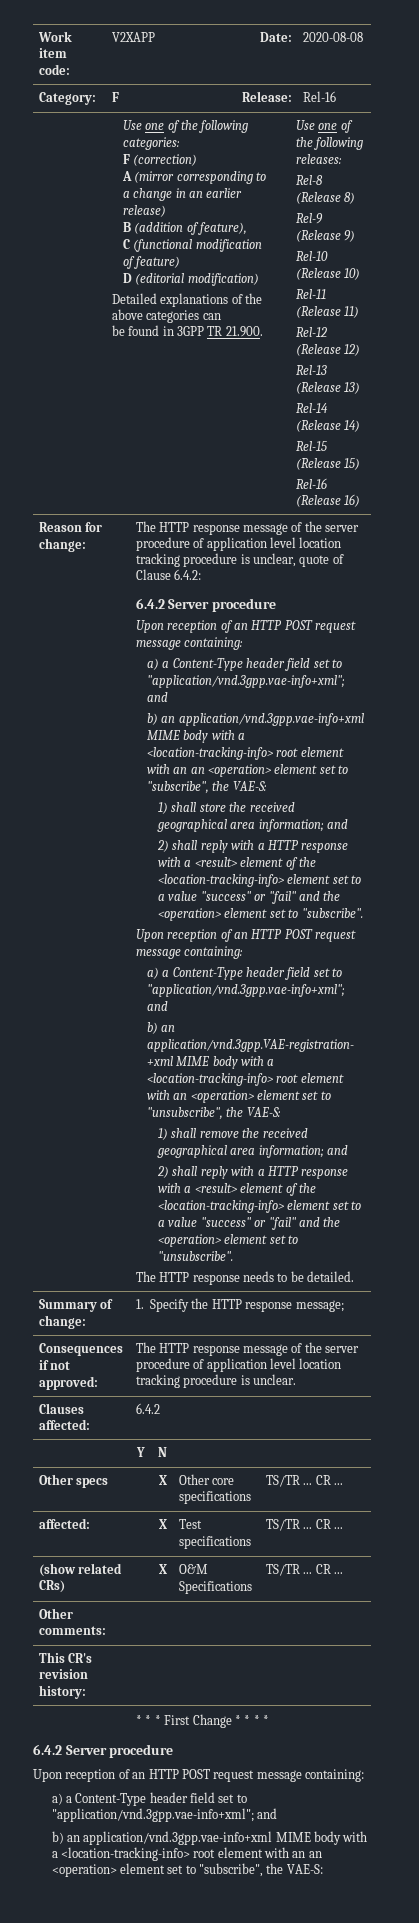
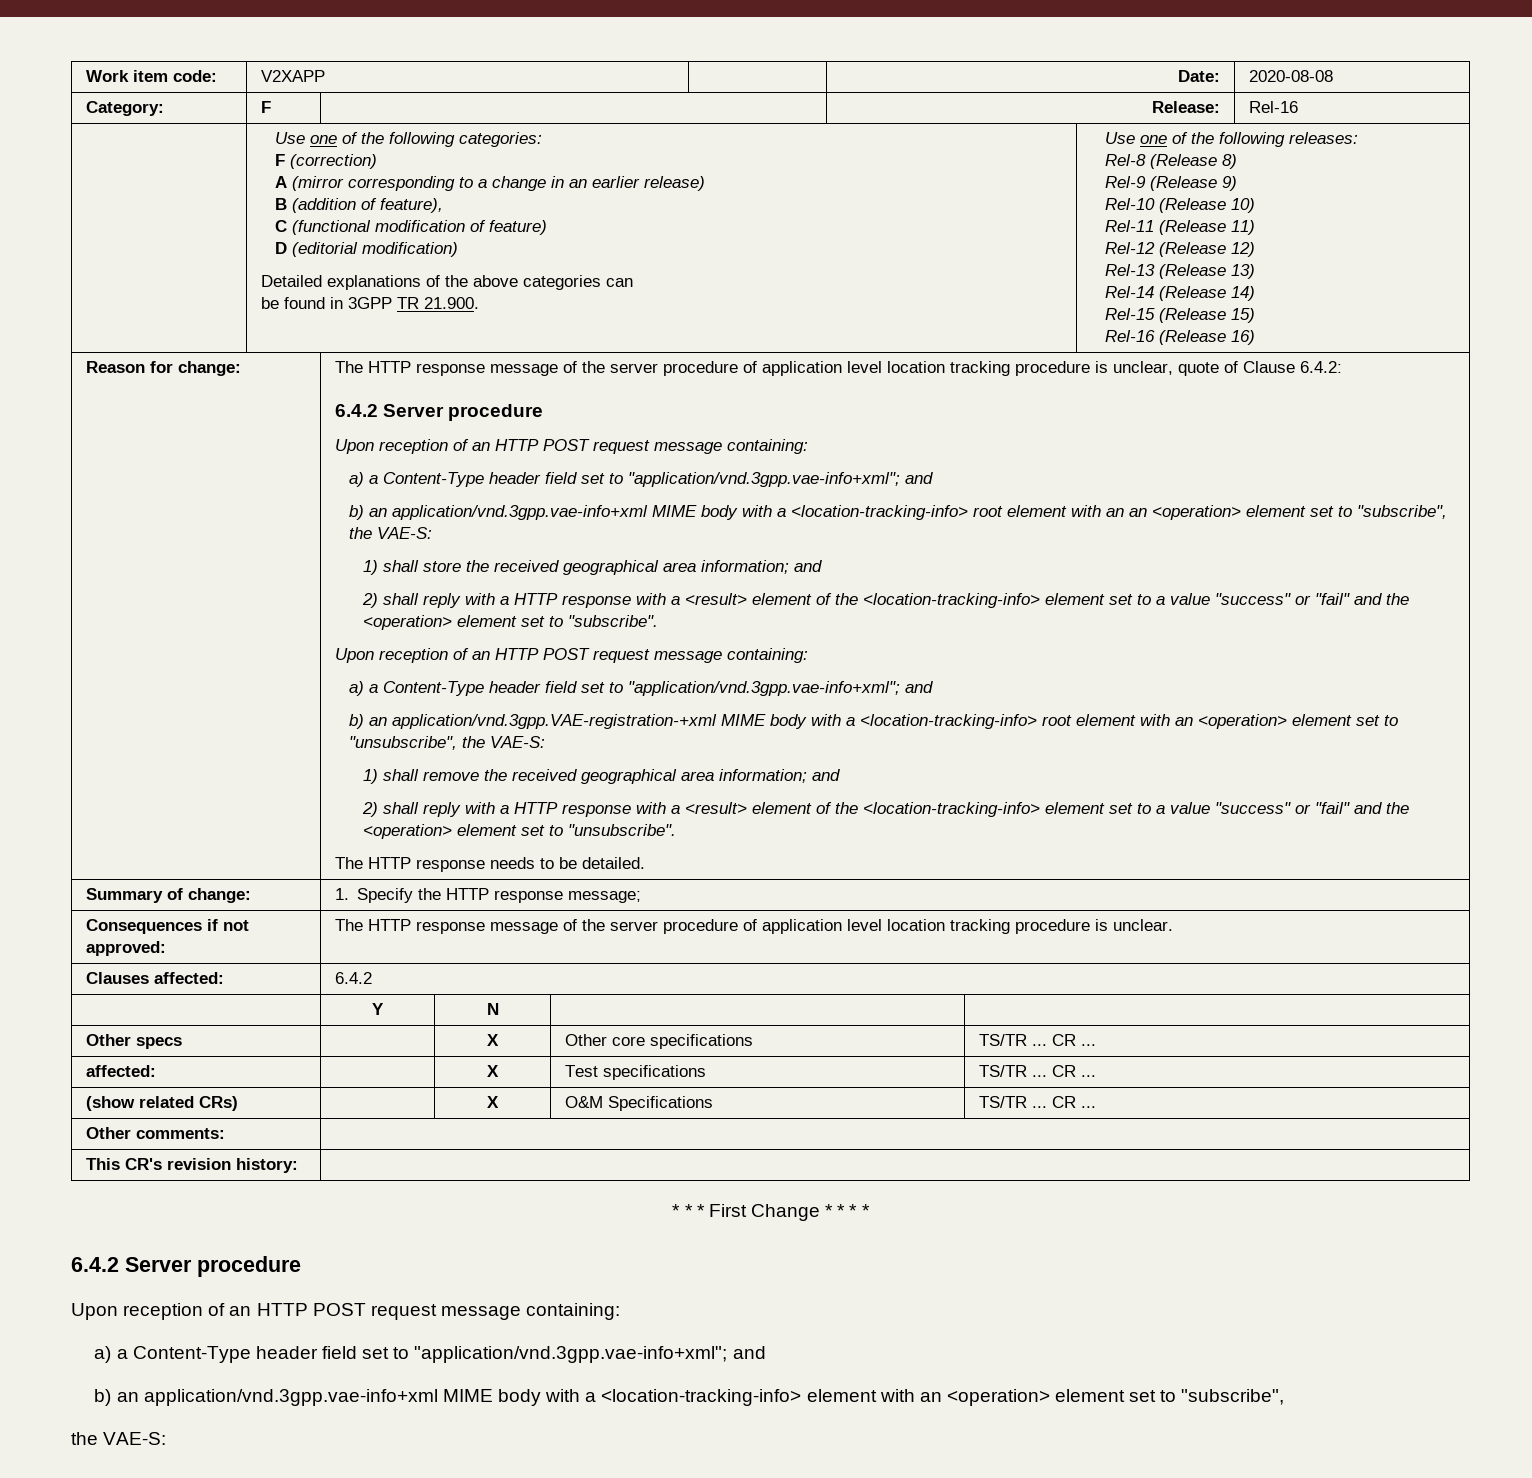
[193,1847,322,1858] [51,1863,264,1877] root element with an an <operation> element set to "subscribe", -> [806,1389,1285,1406] element with an <operation> element set to "subscribe", //

